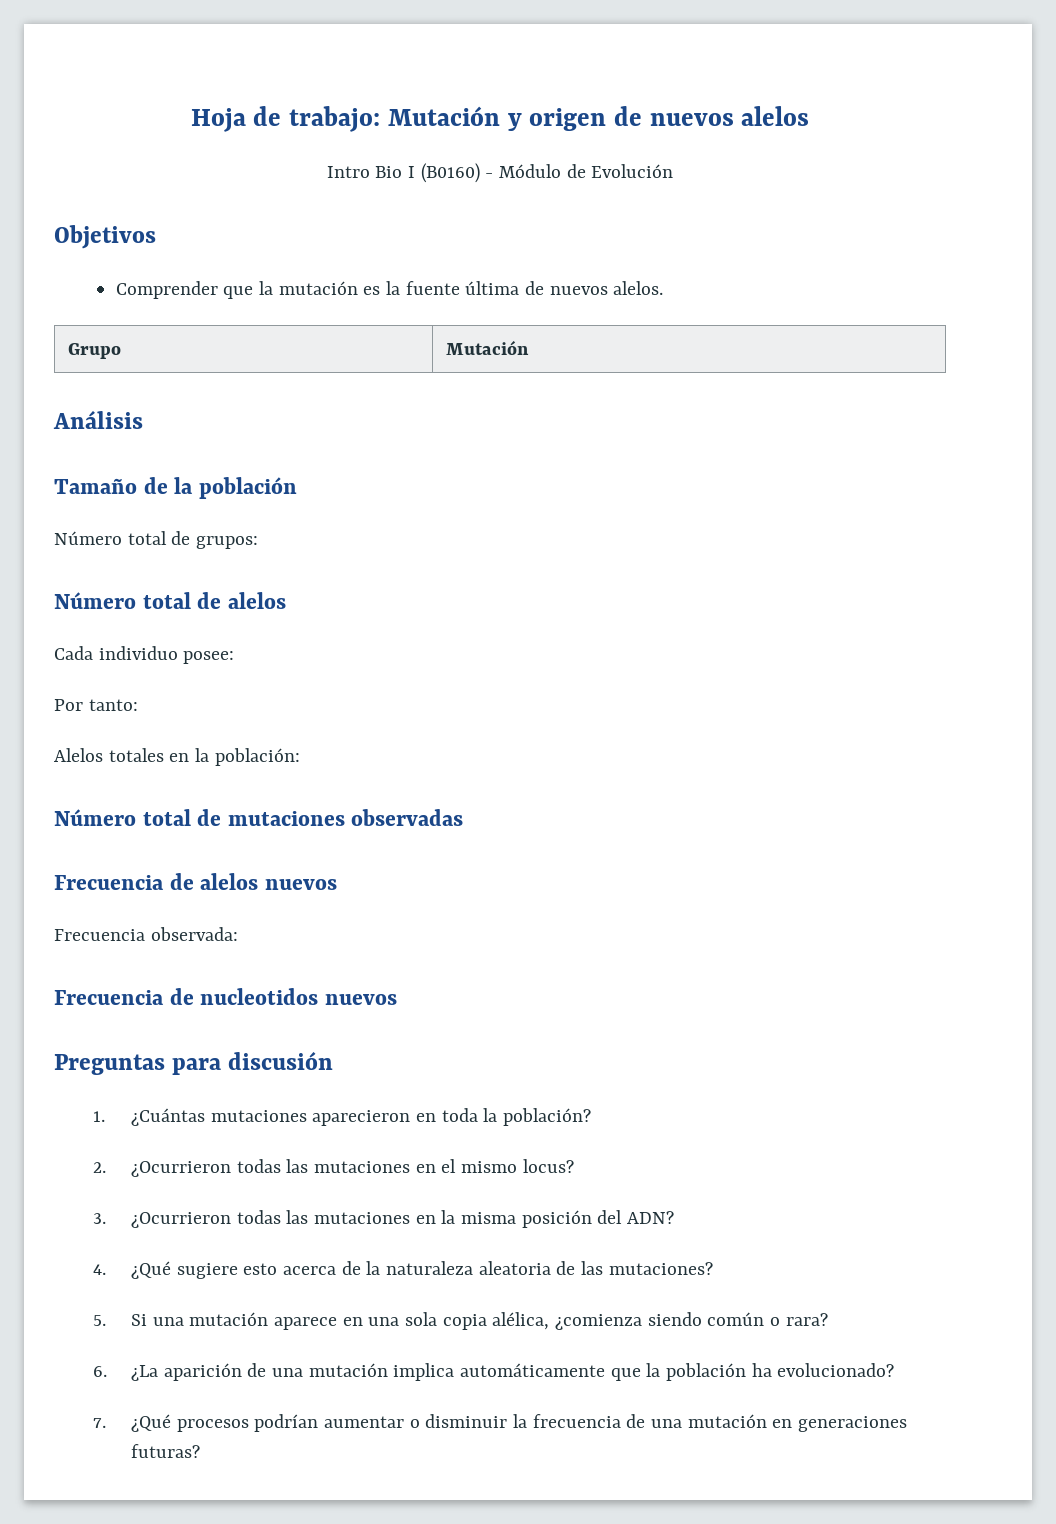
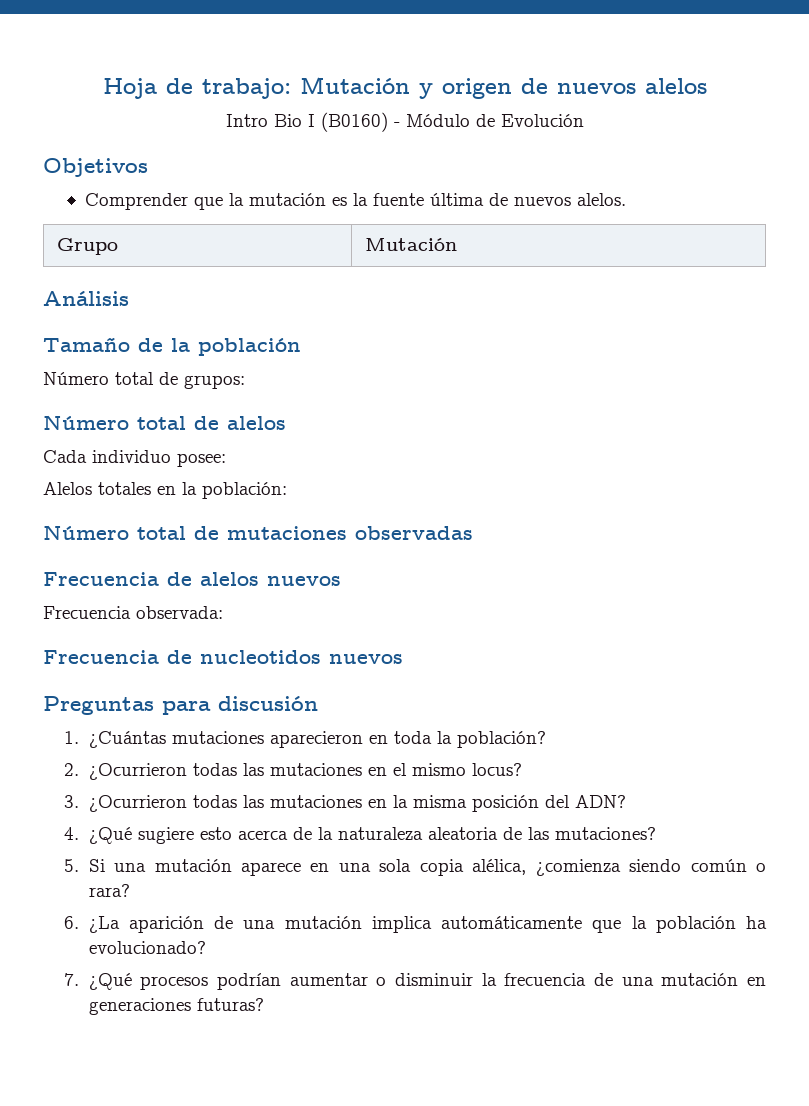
[54,699,138,711] // Por tanto: -> (226, 460) none

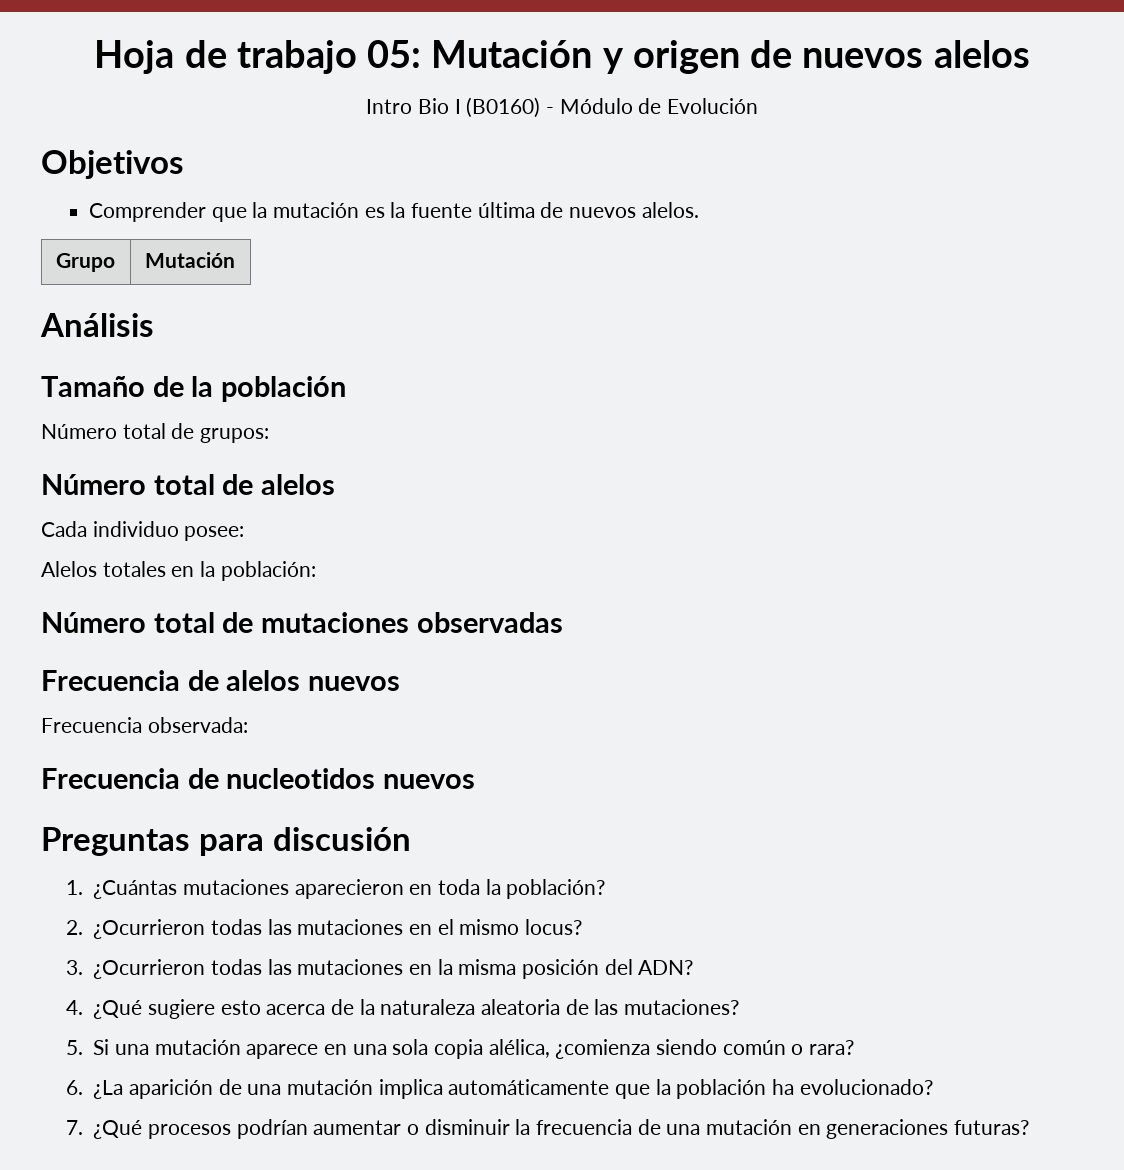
[201,78,291,99] trabajo: -> [236,40,422,74] trabajo 05:

